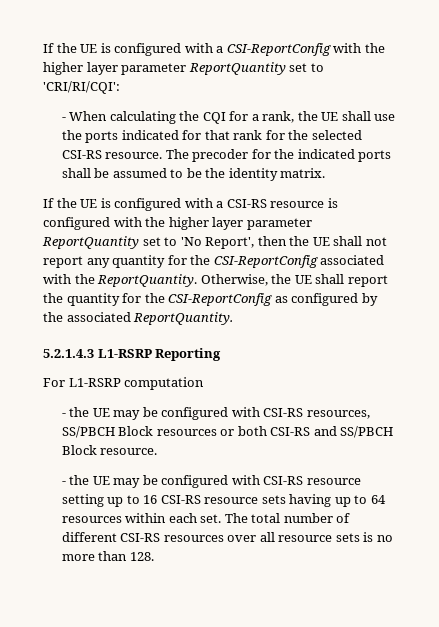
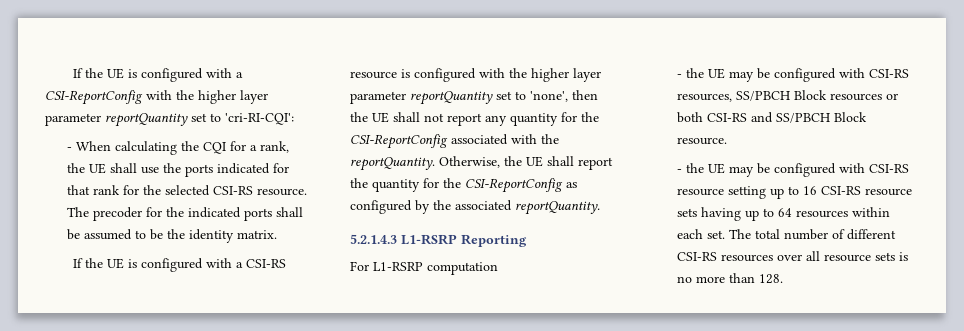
[188,62,324,75] [43,81,120,94] ReportQuantity set to 'CRI/RI/CQI': -> [105,113,294,127] reportQuantity set to 'cri-RI-CQI':
[42,236,255,249] ReportQuantity set to 'No Report', -> [410,91,568,105] reportQuantity set to 'none',
[97,274,198,287] ReportQuantity. -> [350,157,435,171] reportQuantity.
[133,312,234,325] ReportQuantity. -> [515,201,600,215] reportQuantity.

